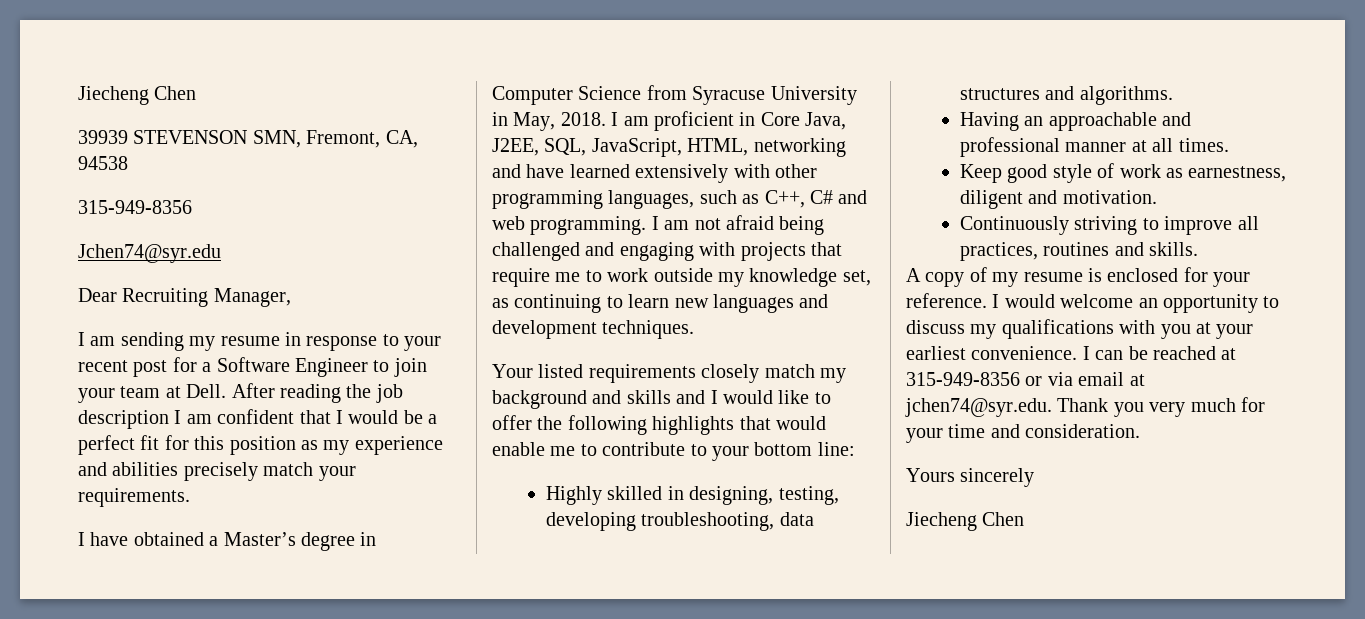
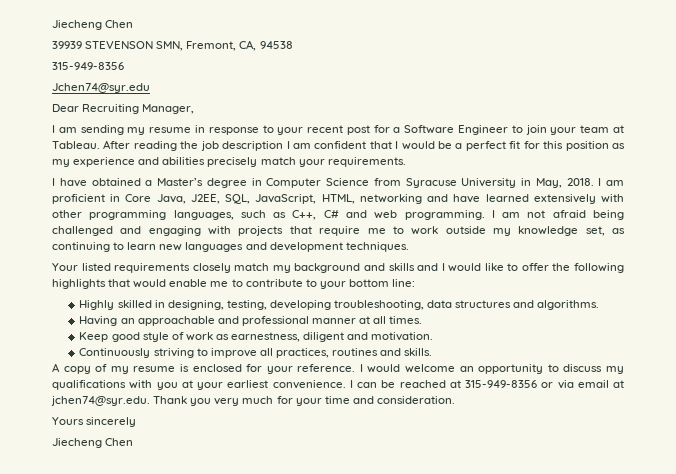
[186,384,227,398] Dell. -> [52,141,100,149] Tableau.

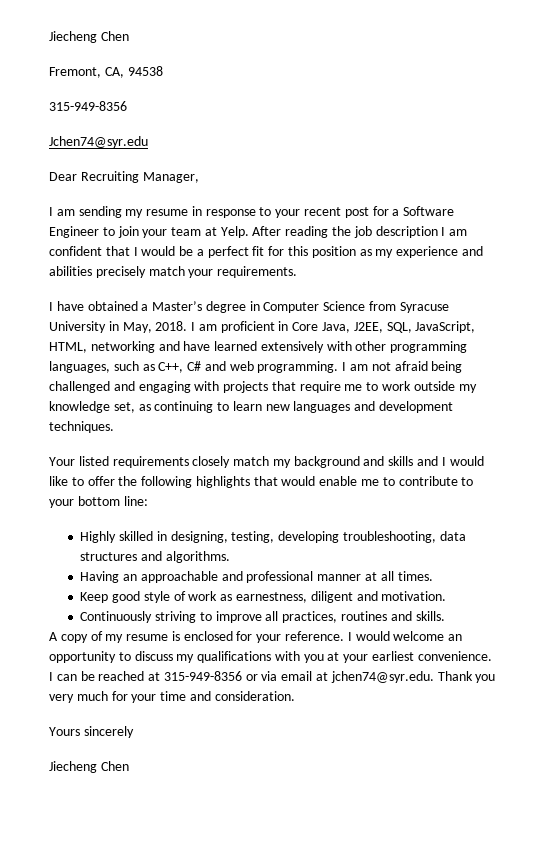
[52,41,184,51] 39939 STEVENSON SMN, -> (129, 36) none
[52,141,100,149] Tableau. -> [220,226,249,238] Yelp.

